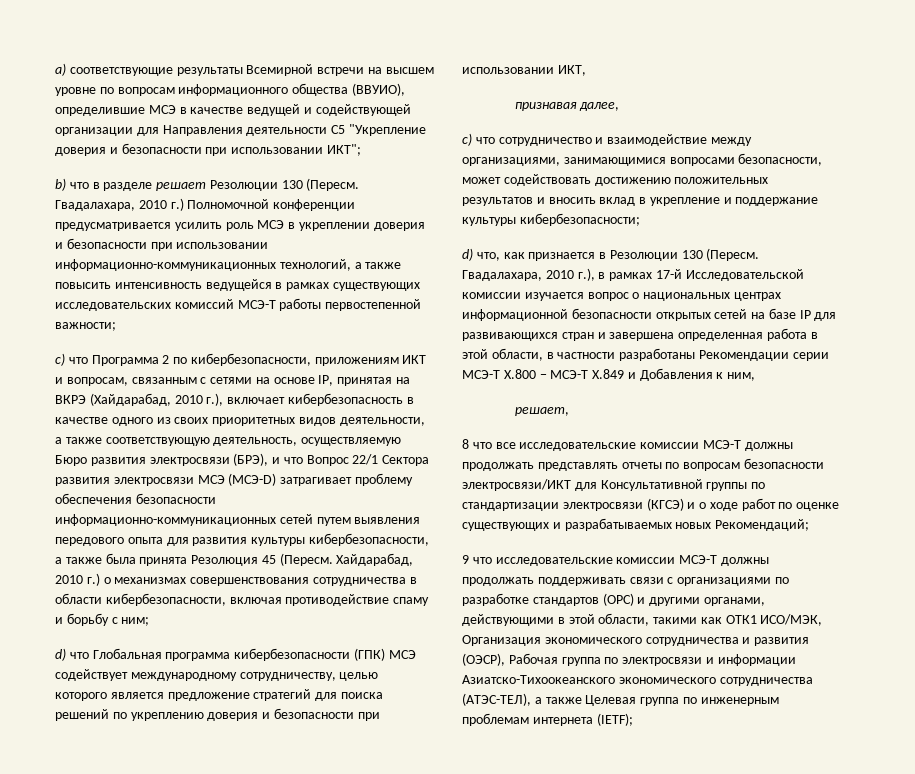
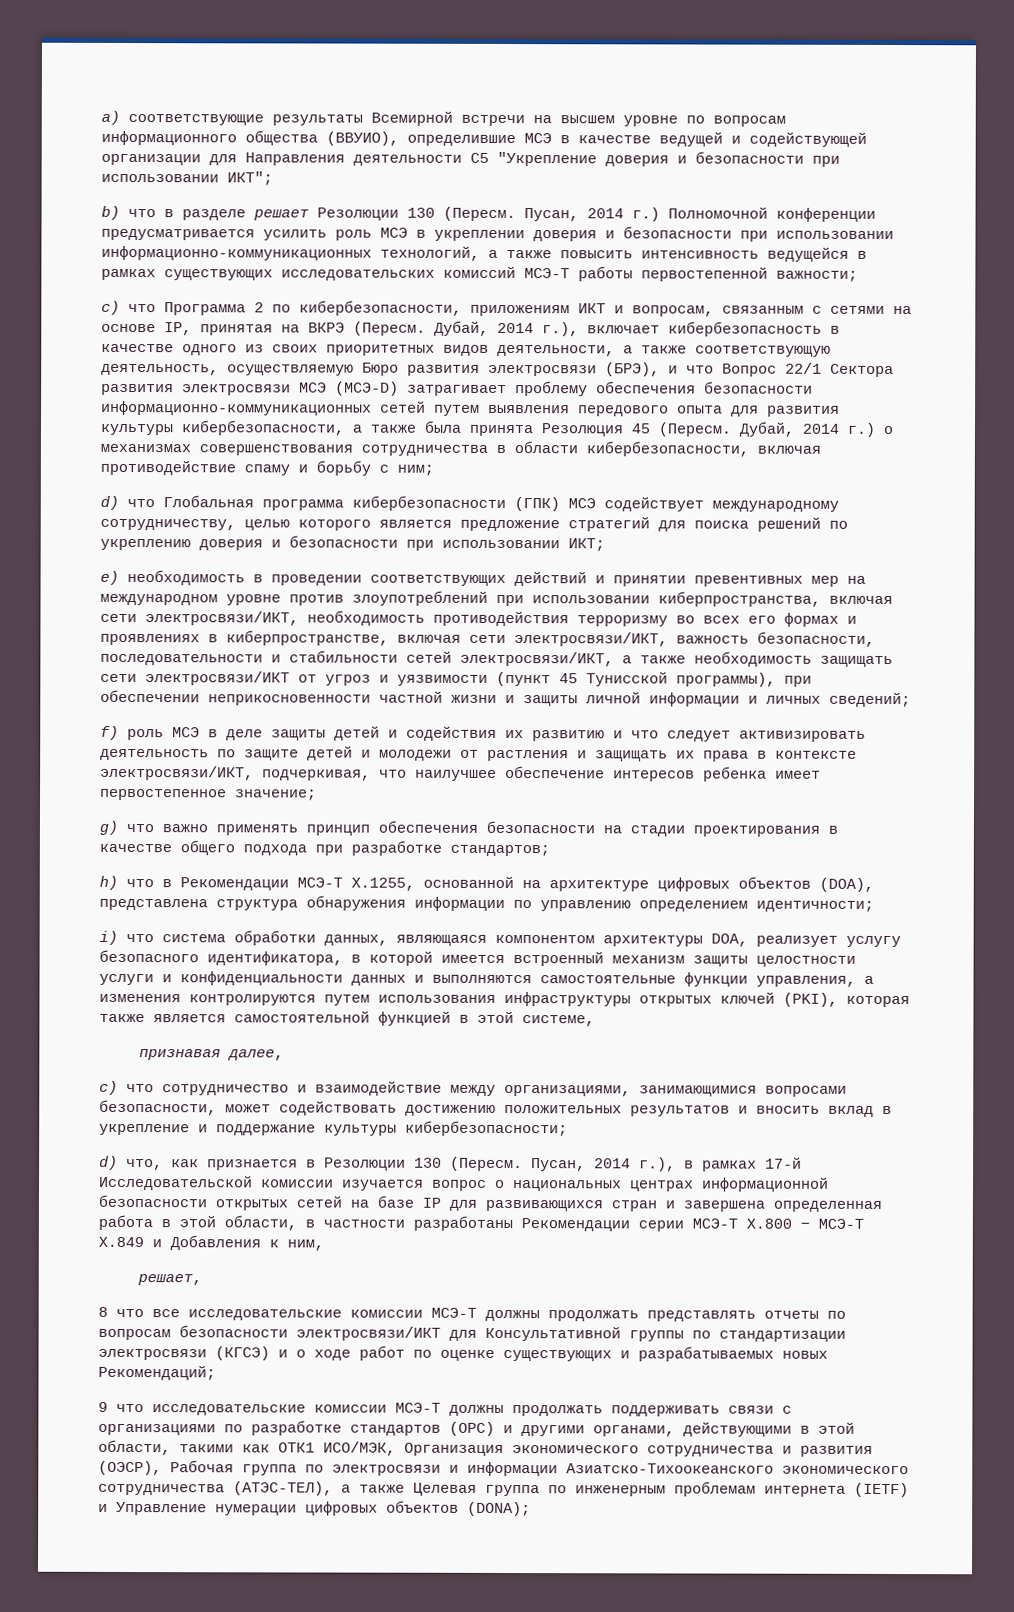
[55,200,167,211] Гвадалахара, 2010 -> [524,208,624,222] Пусан, 2014
[89,393,203,406] (Хайдарабад, 2010 -> [353,320,534,336] (Пересм. Дубай, 2014
[336,553,414,566] [55,575,83,584] Хайдарабад, 2010 -> [739,421,840,437] Дубай, 2014
[557,65,586,76] ИКТ, -> [568,538,605,552] [100,570,866,587] [100,590,893,607] [100,610,857,627] [100,630,875,647] [100,650,893,668] [100,671,812,687] [100,689,911,708] [100,725,866,742] [100,745,857,762] [100,765,821,782] [100,788,317,801] [99,820,838,837] [99,840,550,857] [99,875,874,892] [99,895,874,912] [99,930,901,948] [99,949,856,967] [99,971,874,987] [99,991,910,1008] [99,1010,595,1027] ИКТ; // e) необходимость в проведении соответствующих действий и принятии превентивных мер на международном уровне против злоупотреблений при использовании киберпространства, включая сети электросвязи/ИКТ, необходимость противодействия терроризму во всех его формах и проявлениях в киберпространстве, включая сети электросвязи/ИКТ, важность безопасности, последовательности и стабильности сетей электросвязи/ИКТ, а также необходимость защищать сети электросвязи/ИКТ от угроз и уязвимости (пункт 45 Тунисской программы), при обеспечении неприкосновенности частной жизни и защиты личной информации и личных сведений; // f) роль МСЭ в деле защиты детей и содействия их развитию и что следует активизировать деятельность по защите детей и молодежи от растления и защищать их права в контексте электросвязи/ИКТ, подчеркивая, что наилучшее обеспечение интересов ребенка имеет первостепенное значение; // g) что важно применять принцип обеспечения безопасности на стадии проектирования в качестве общего подхода при разработке стандартов; // h) что в Рекомендации МСЭ-Т X.1255, основанной на архитектуре цифровых объектов (DOA), представлена структура обнаружения информации по управлению определением идентичности; // i) что система обработки данных, являющаяся компонентом архитектуры DOA, реализует услугу безопасного идентификатора, в которой имеется встроенный механизм защиты целостности услуги и конфиденциальности данных и выполняются самостоятельные функции управления, а изменения контролируются путем использования инфраструктуры открытых ключей (PKI), которая также является самостоятельной функцией в этой системе,
[462,270,574,281] Гвадалахара, 2010 -> [531,1158,631,1172] Пусан, 2014
[596,713,633,726] (IETF); -> [854,1482,909,1498] [98,1500,531,1517] (IETF) и Управление нумерации цифровых объектов (DONA);

